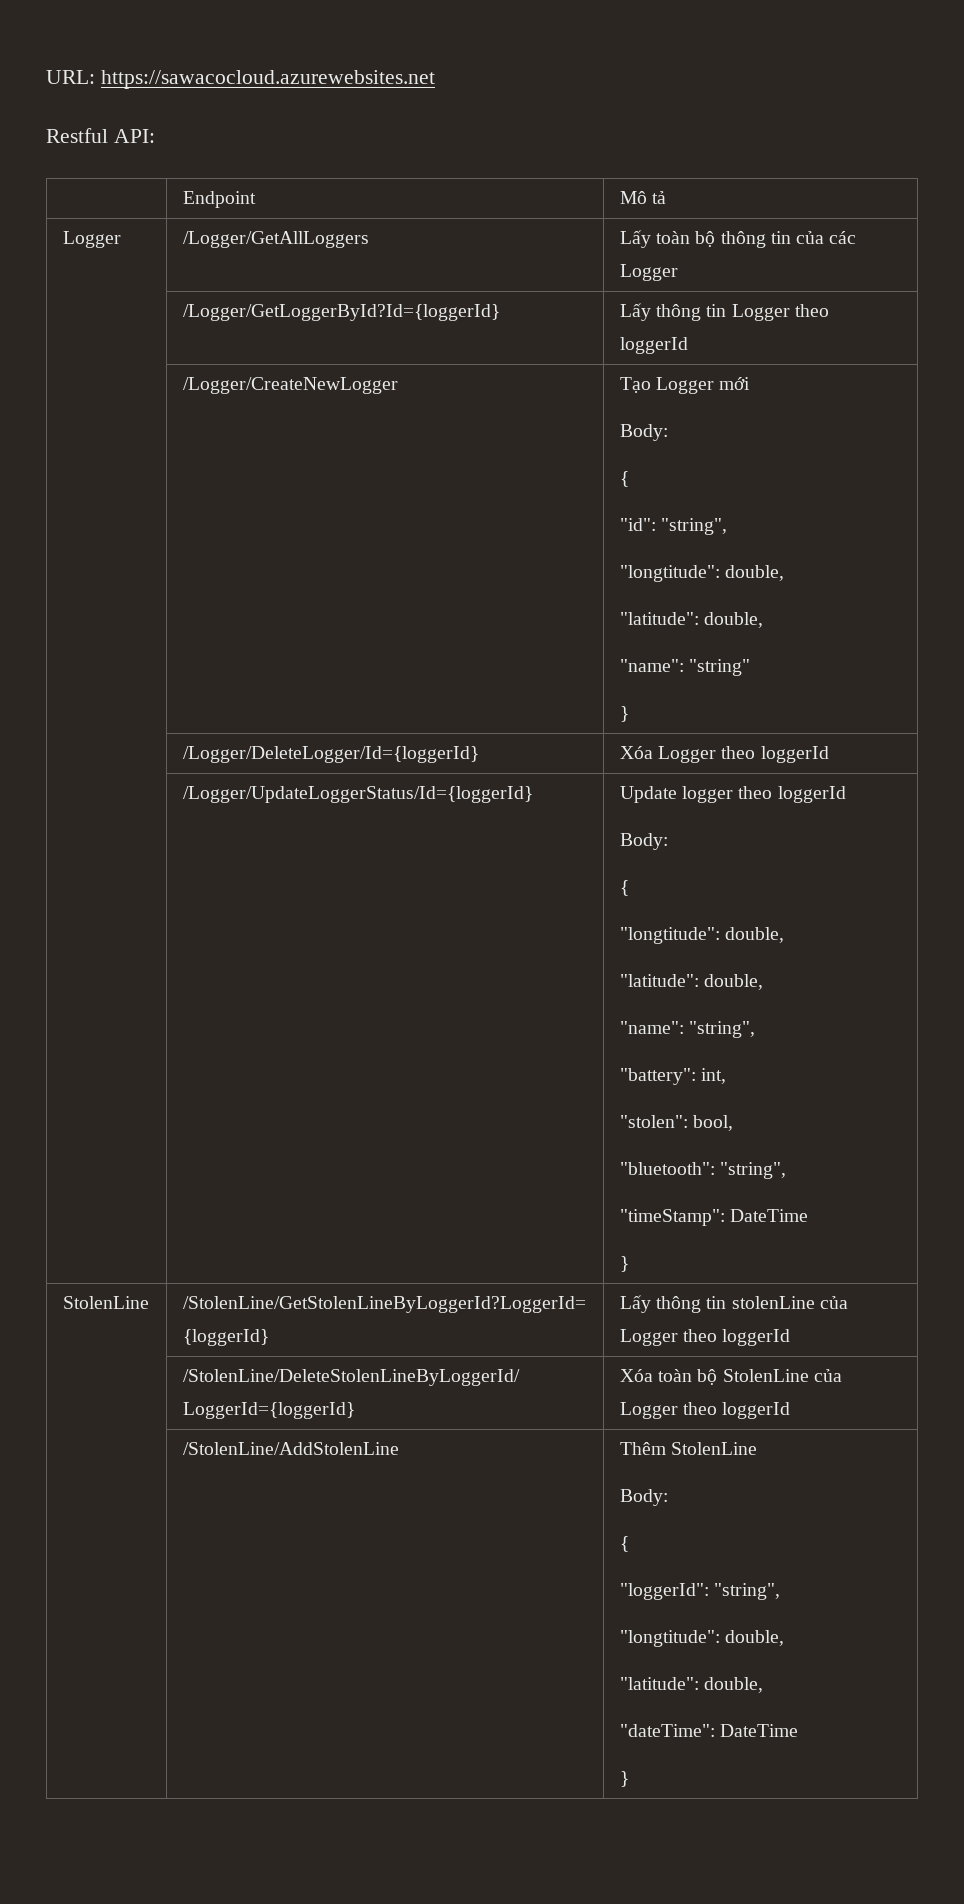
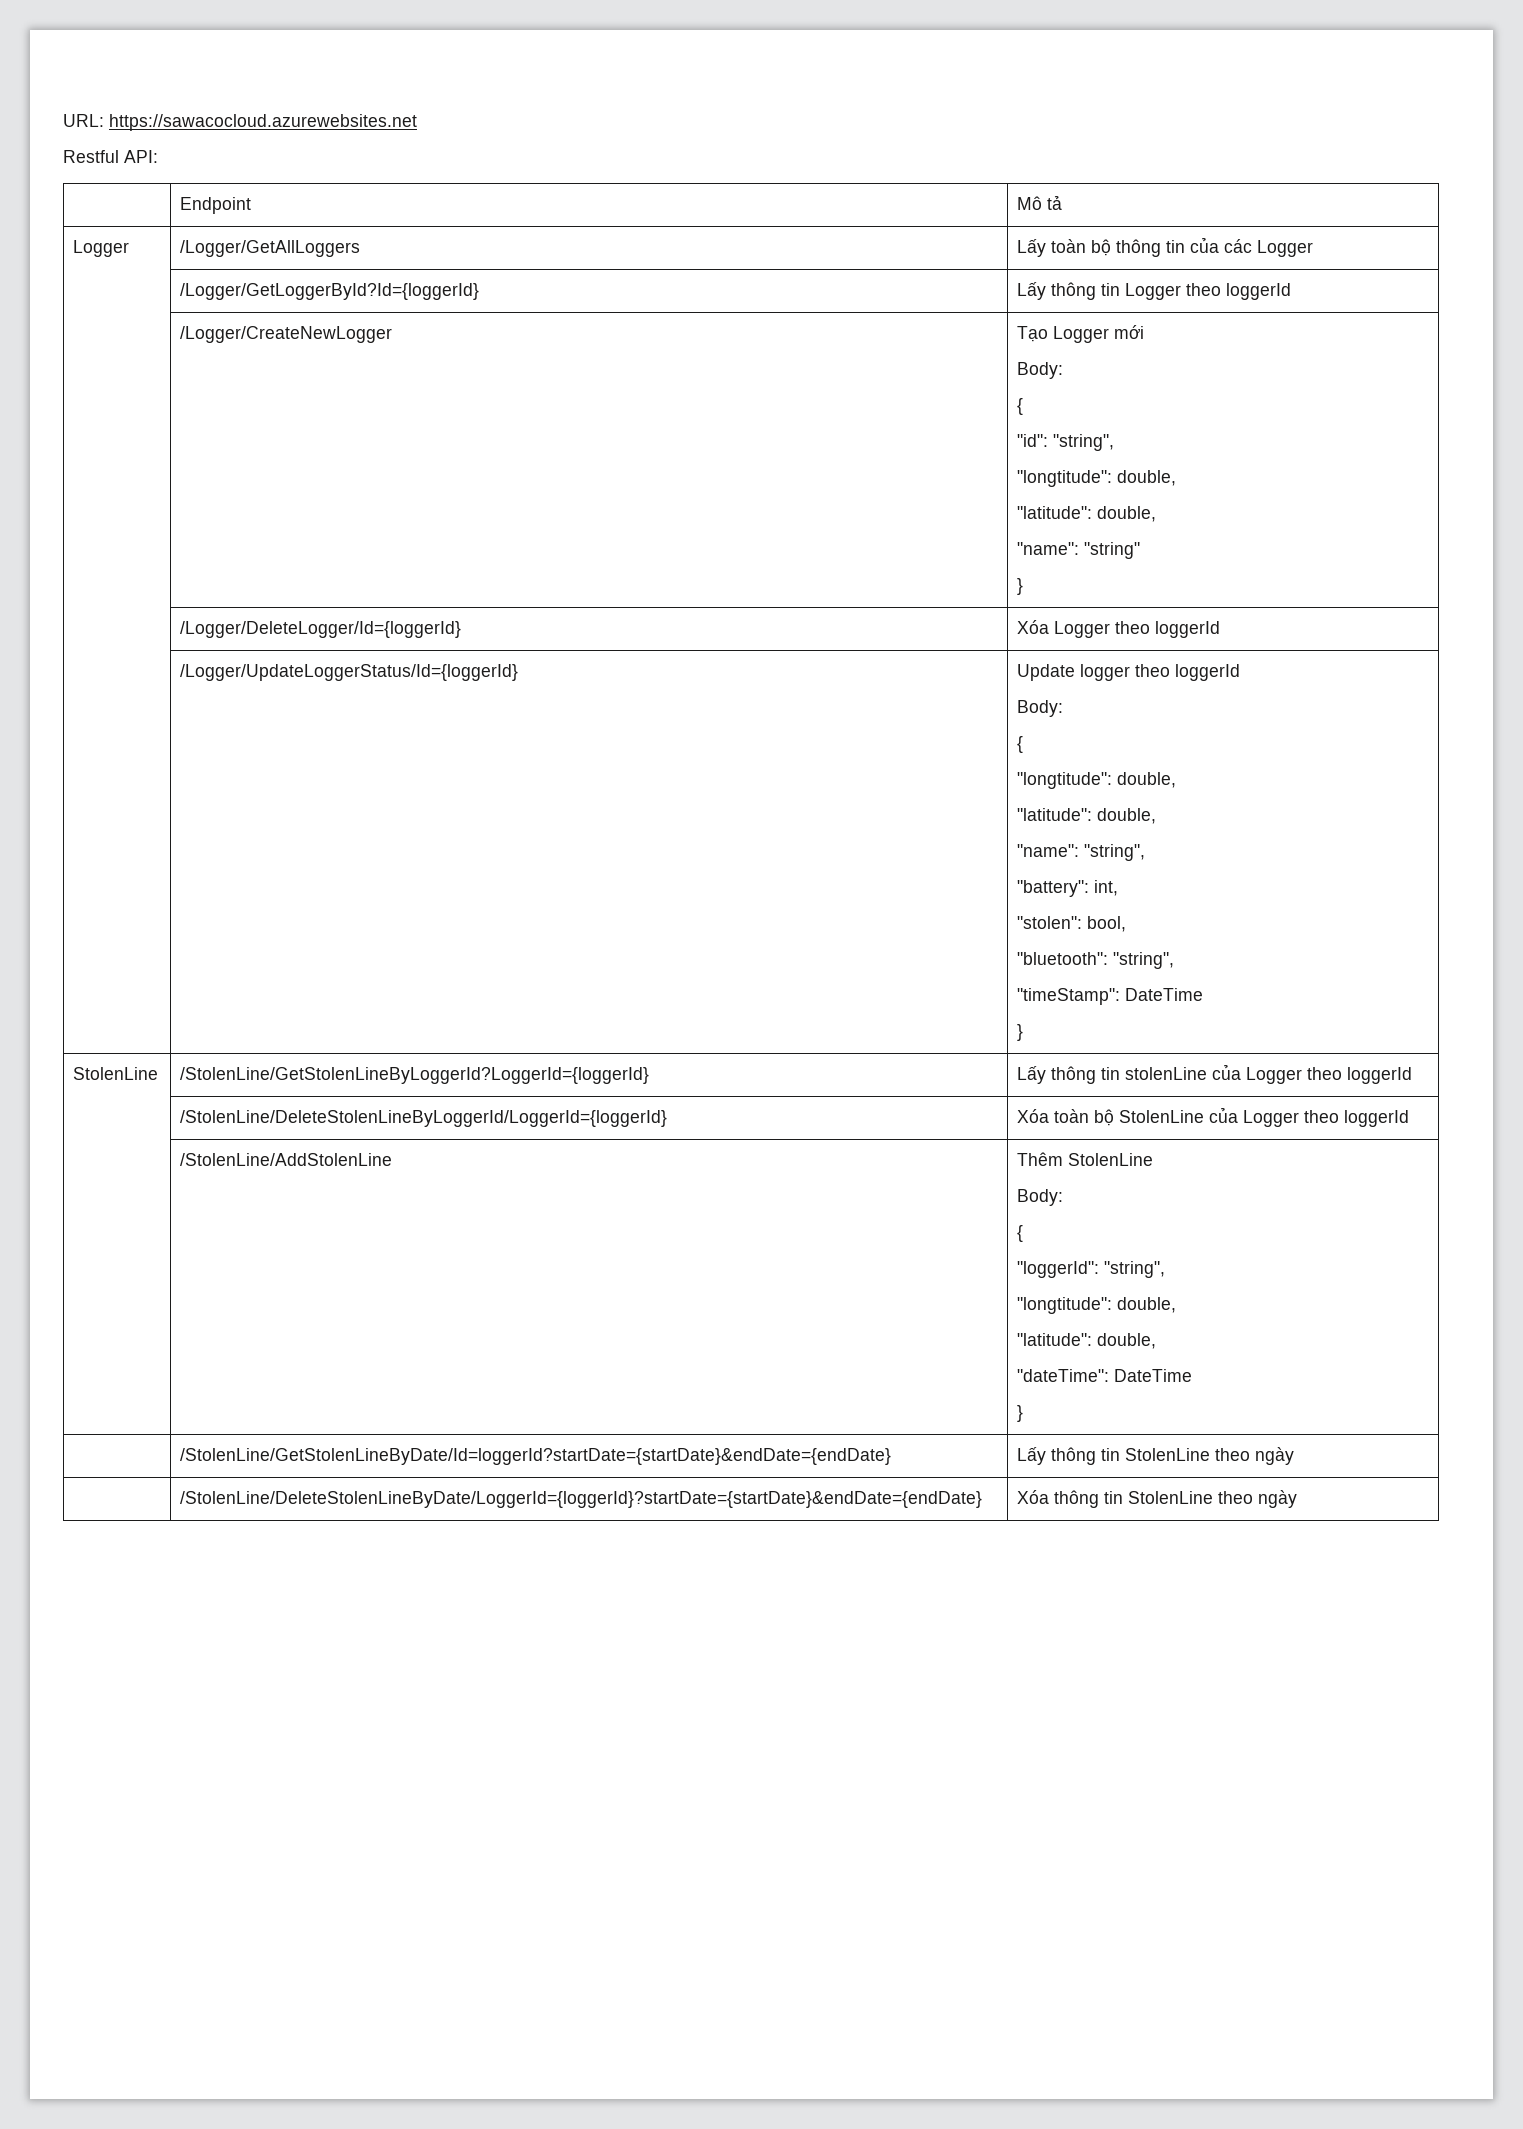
(629, 1779) none -> [179,1448,891,1465] [1016,1447,1294,1465] [179,1491,982,1508] [1016,1490,1297,1508] // | /StolenLine/GetStolenLineByDate/Id=loggerId?startDate={startDate}&endDate={endDate} | Lấy thông tin StolenLine theo ngày // | /StolenLine/DeleteStolenLineByDate/LoggerId={loggerId}?startDate={startDate}&endDate={endDate} | Xóa thông tin StolenLine theo ngày

